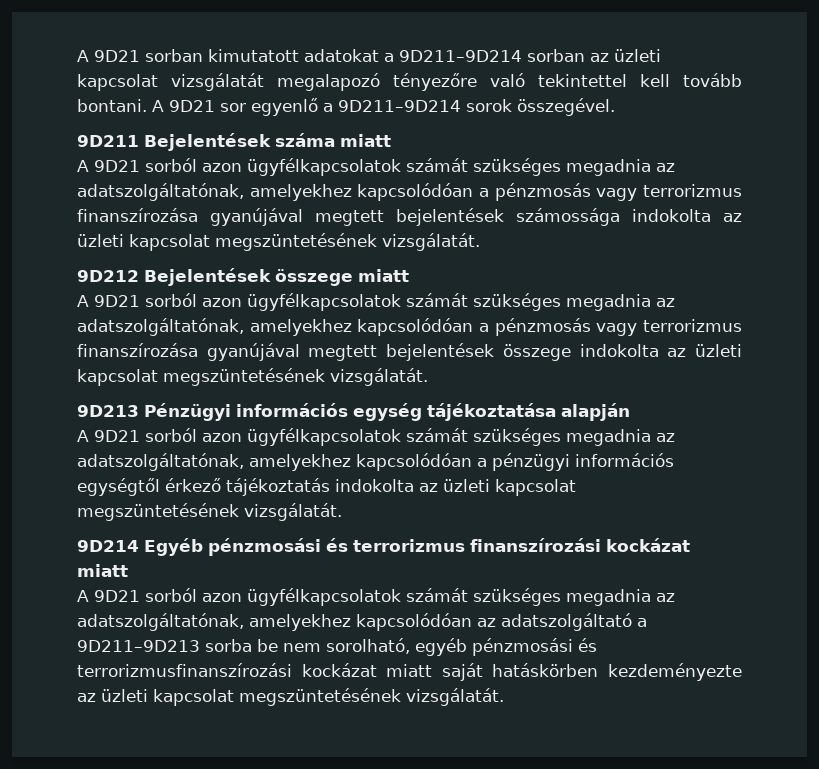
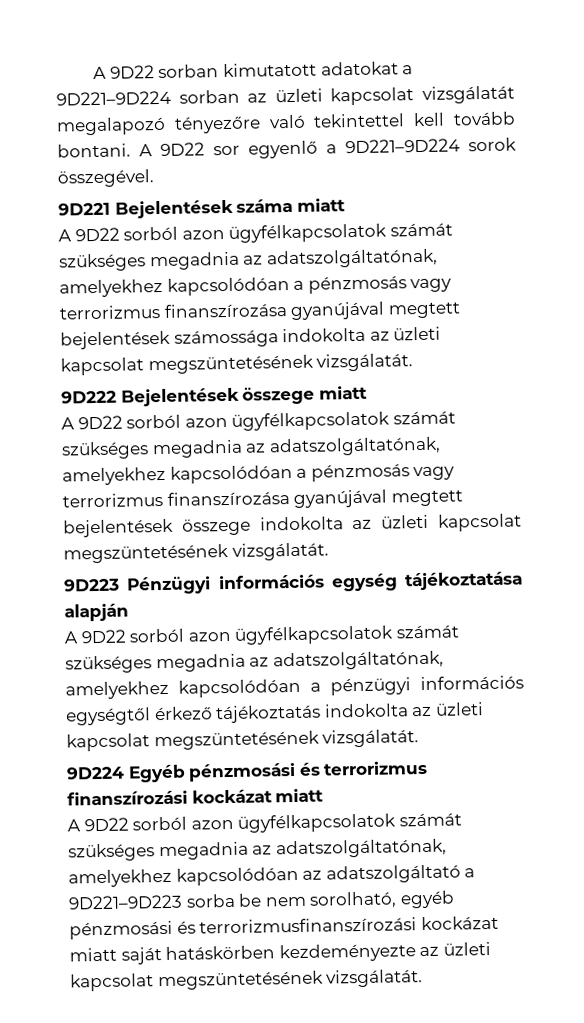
[77,50,140,62] A 9D21 -> [93,65,155,80] A 9D22
[399,50,522,62] 9D211–9D214 -> [56,90,171,106] 9D221–9D224
[169,100,215,112] 9D21 -> [160,142,205,156] 9D22
[338,100,461,112] 9D211–9D214 -> [345,138,460,154] 9D221–9D224
[77,135,139,147] 9D211 -> [58,202,111,216] 9D221
[94,160,140,172] 9D21 -> [74,227,120,242] 9D22
[77,270,139,282] 9D212 -> [61,390,117,404] 9D222
[94,295,140,307] 9D21 -> [77,415,123,430] 9D22
[77,405,139,417] 9D213 -> [64,578,120,592] 9D223
[94,430,140,442] 9D21 -> [80,629,126,644] 9D22
[77,540,139,552] 9D214 -> [66,766,125,780] 9D224
[94,590,140,602] 9D21 -> [83,817,129,832] 9D22
[77,640,200,652] 9D211–9D213 -> [68,894,183,910] 9D221–9D223

